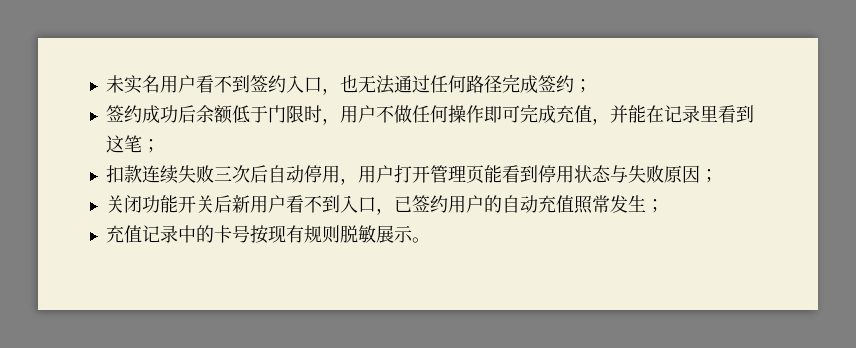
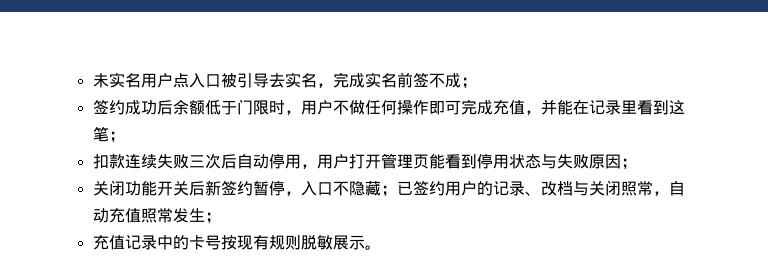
[195,74,574,95] 看不到签约入口，也无法通过任何路径完成签约 -> [172,72,461,88] 点入口被引导去实名，完成实名前签不成
[249,195,502,215] 用户看不到入口，已签约用户的 -> [220,180,669,197] 签约暂停，入口不隐藏；已签约用户的记录、改档与关闭照常，

